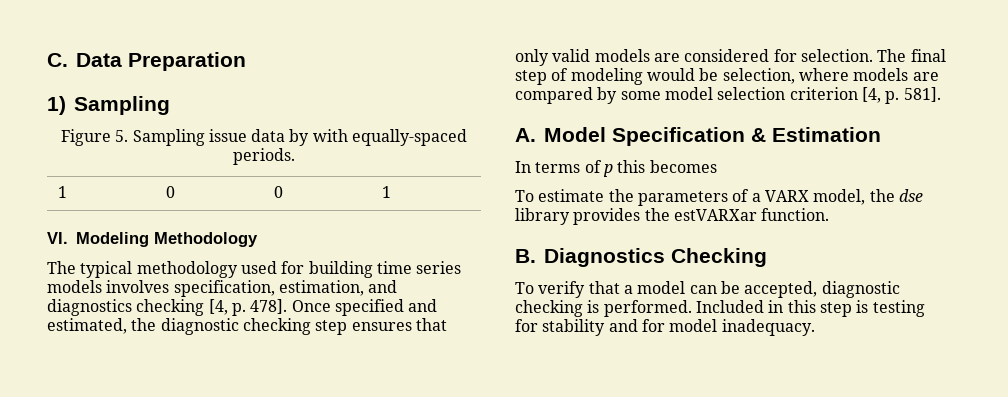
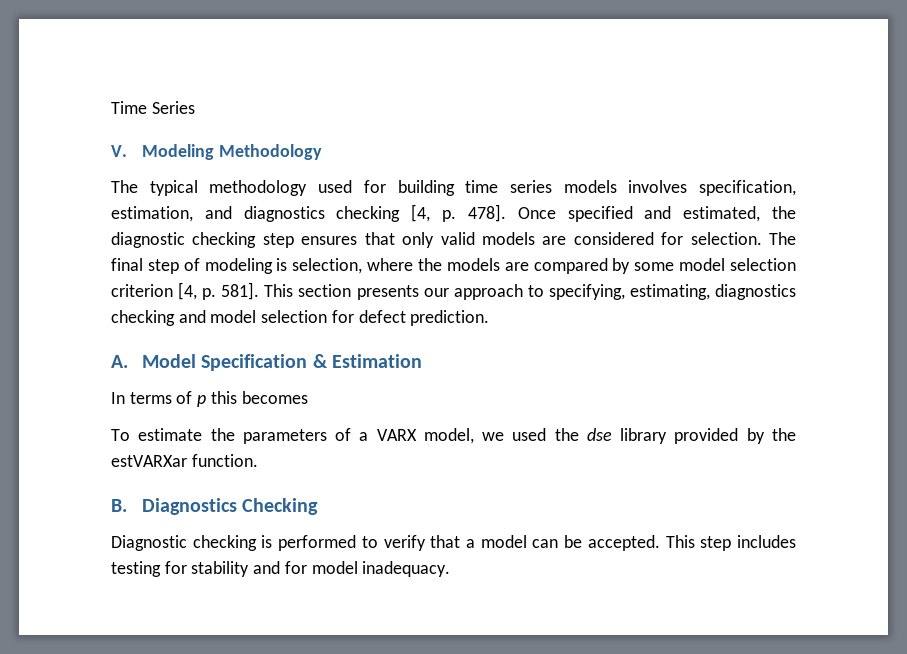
[47,52,246,71] [47,96,171,115] [60,129,468,146] [233,148,295,165] [58,186,68,198] [166,186,176,198] [274,186,284,198] [382,186,392,198] [47,232,68,244] C. Data Preparation // 1) Sampling // Figure 5. Sampling issue data by with equally-spaced periods. // 1 | 0 | 0 | 1 // VI. -> [111,101,195,114] [111,145,127,157] Time Series // V.
[646,68,719,81] would be -> [276,258,288,271] is
(849, 74) none -> [418,258,442,271] the
(941, 94) none -> [264,284,796,300] [111,310,490,326] This section presents our approach to specifying, estimating, diagnostics checking and model selection for defect prediction.
(866, 197) none -> [482,428,547,441] we used
[573,208,641,225] provides -> [674,428,765,444] provided by
[515,282,534,294] To -> [111,535,378,551] Diagnostic checking is performed to
[744,281,900,298] [515,300,869,317] accepted, diagnostic checking is performed. Included in this step is -> [587,535,796,551] accepted. This step includes

